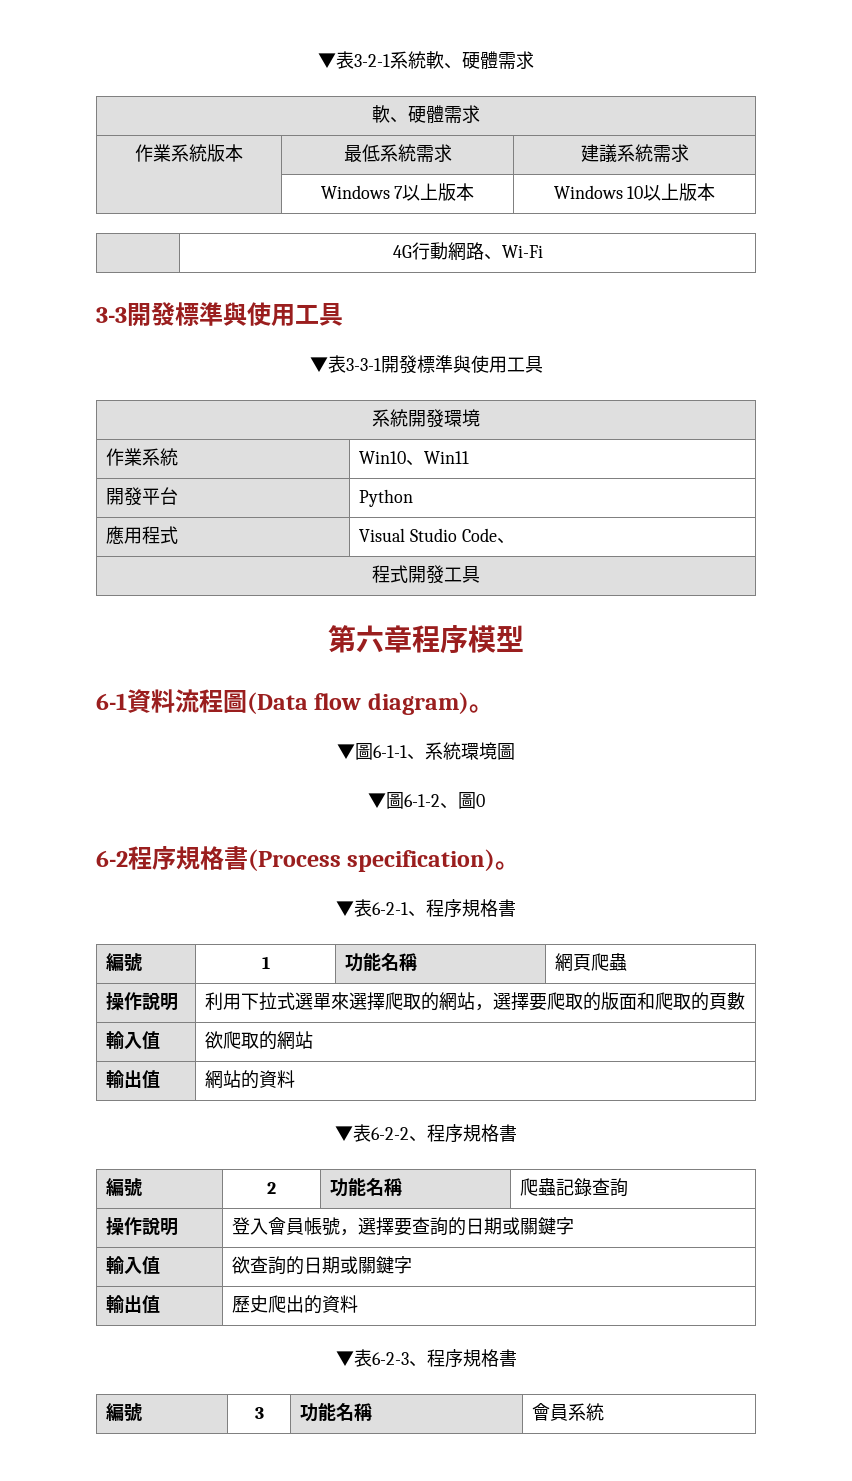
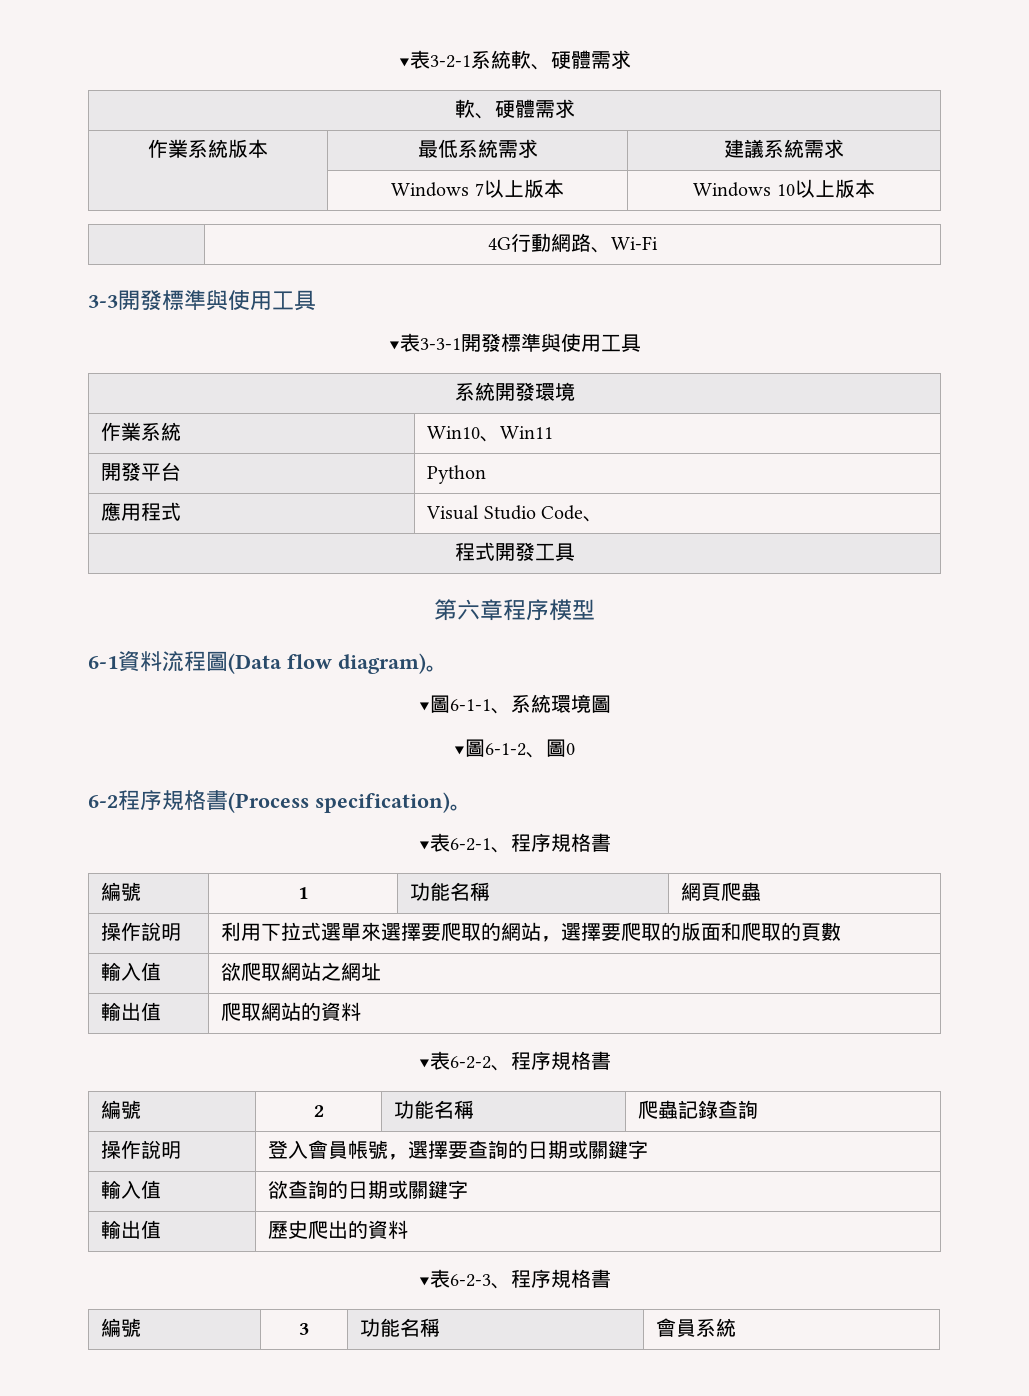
(386, 1001) none -> [421,923,442,941] 要
[259,1031,314,1050] [106,1070,161,1089] 的網站 // 輸出值 | -> [281,962,382,981] [101,1002,162,1021] [221,1002,262,1021] 網站之網址 // 輸出值 | 爬取

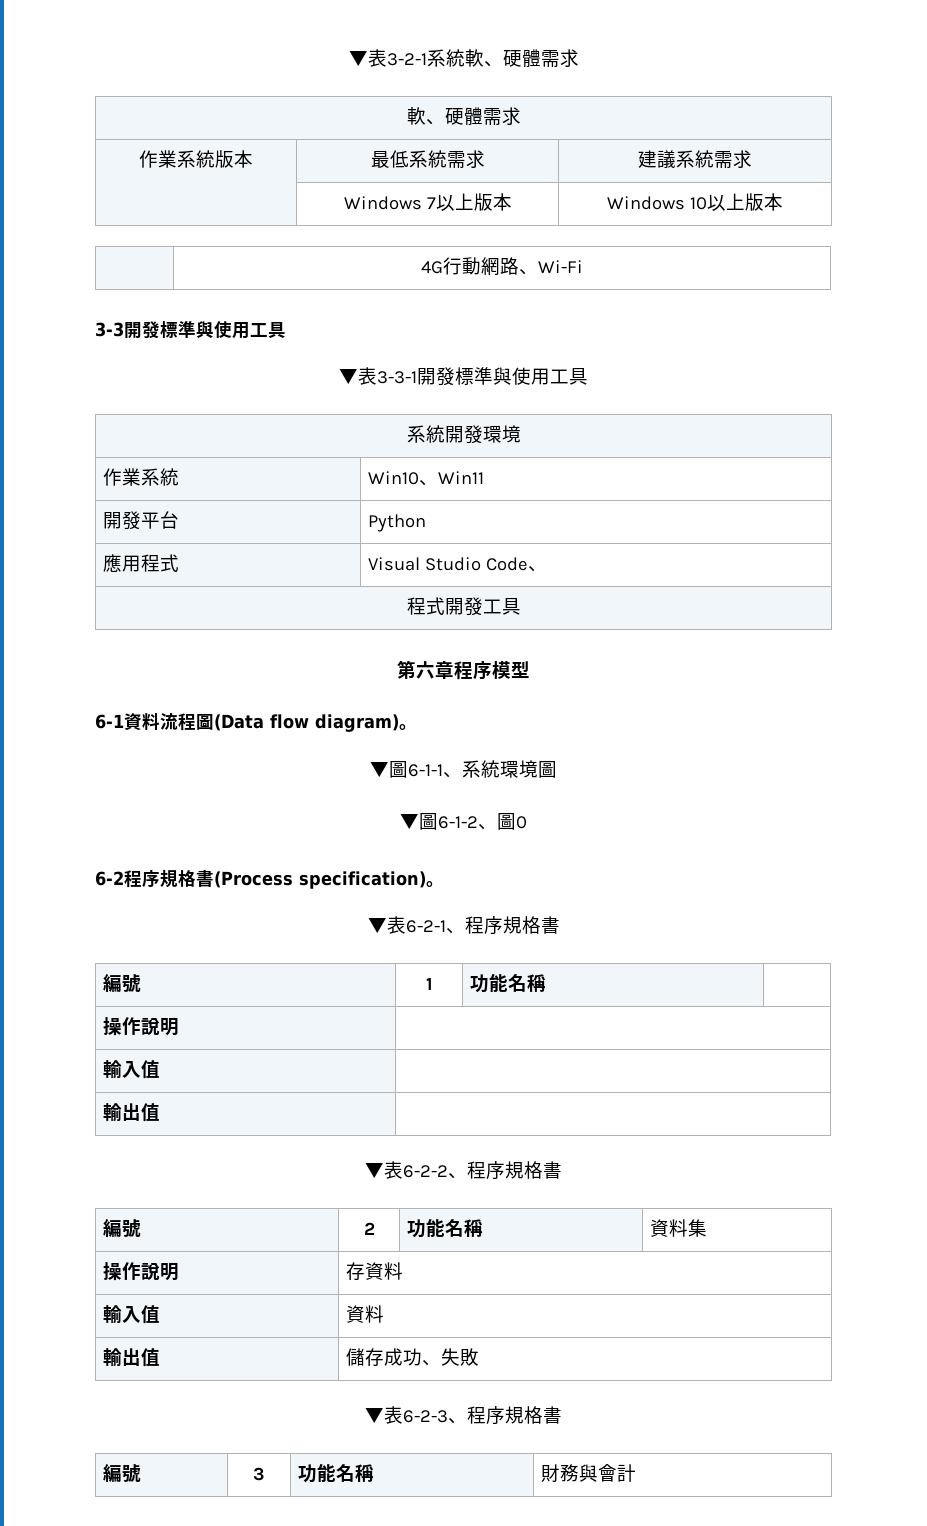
[681,882,762,901] [101,922,182,941] [221,922,842,942] [101,962,162,981] [221,962,382,981] [101,1002,162,1021] [221,1002,362,1021] 網頁爬蟲 // 操作說明 | 利用下拉式選單來選擇要爬取的網站，選擇要爬取的版面和爬取的頁數 // 輸入值 | 欲爬取網站之網址 // 輸出值 | 爬取網站的資料 -> [103,1017,180,1036] [103,1060,161,1079] [103,1103,161,1122] // 操作說明 | // 輸入值 | // 輸出值 |
[638,1100,759,1119] [101,1140,182,1159] [268,1140,649,1160] [101,1180,162,1199] [268,1180,469,1199] [101,1220,162,1239] [268,1220,409,1239] 爬蟲記錄查詢 // 操作說明 | 登入會員帳號，選擇要查詢的日期或關鍵字 // 輸入值 | 欲查詢的日期或關鍵字 // 輸出值 | 歷史爬出的資料 -> [650,1219,708,1237] [103,1262,180,1281] [346,1262,404,1280] [103,1305,161,1324] [346,1305,385,1323] [103,1348,161,1367] [346,1348,480,1366] 資料集 // 操作說明 | 存資料 // 輸入值 | 資料 // 輸出值 | 儲存成功、失敗
[656,1318,737,1337] 會員系統 -> [541,1464,637,1482] 財務與會計

